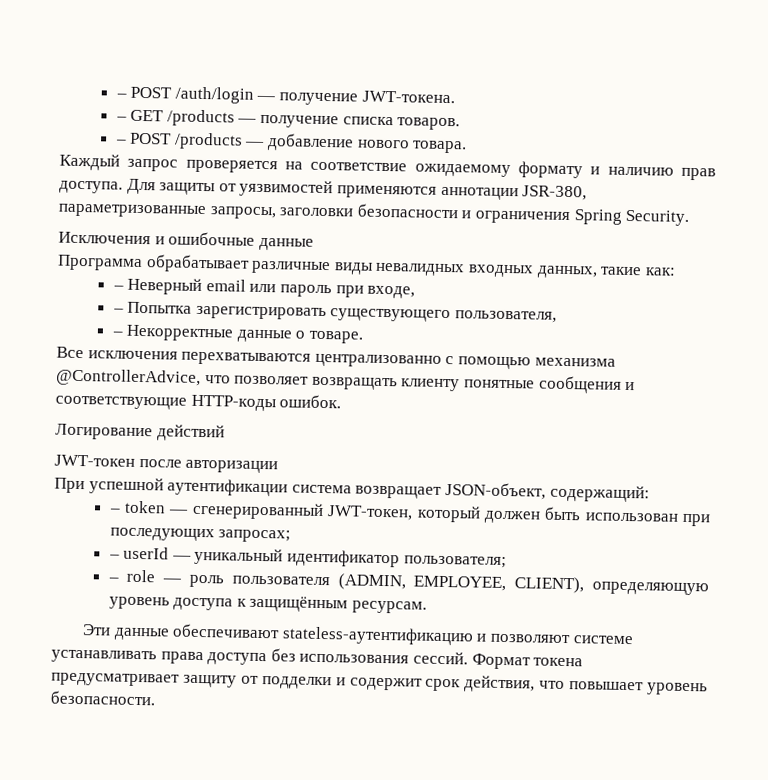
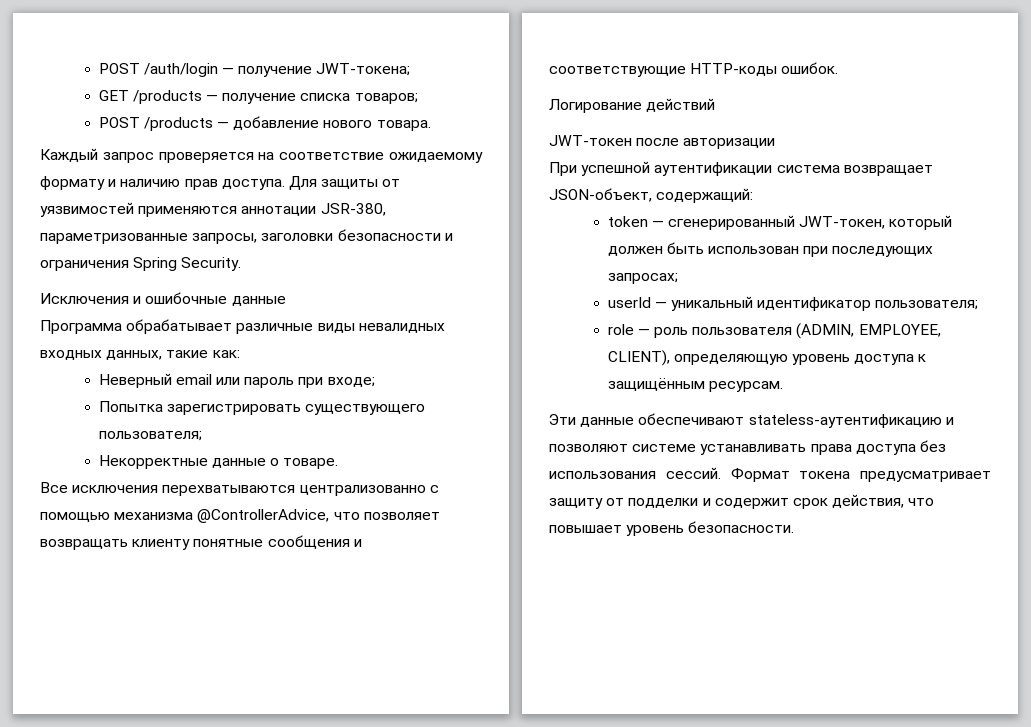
[115,93,127,98] – -> (98, 68) none
[361,90,455,104] [115,116,127,121] JWT-токена. // – -> [316,63,411,76] JWT-токена; //
[397,117,461,131] [115,139,127,144] товаров. // – -> [354,93,418,104] товаров; //
[112,285,124,290] – -> (240, 354) none
[367,285,416,299] [112,308,124,313] входе, // – -> [327,377,375,387] входе; //
[455,310,558,323] [111,331,123,336] пользователя, // – -> [98,431,202,441] пользователя; //
[108,508,121,513] – -> (754, 195) none
[108,554,120,559] – -> (678, 278) none
[107,577,119,582] – -> (979, 305) none

